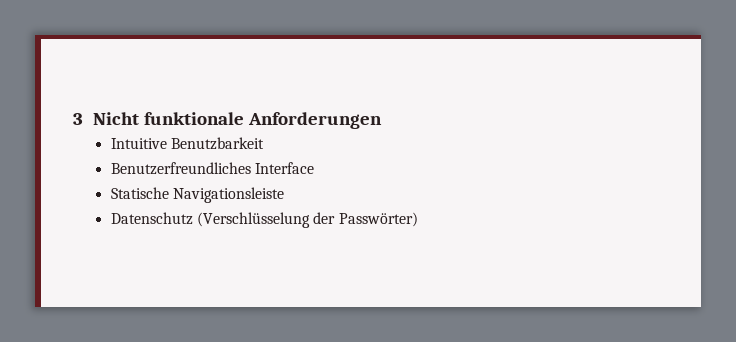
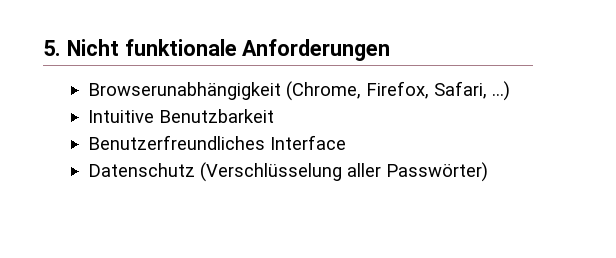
[73,113,83,125] 3 -> [43,40,61,56] 5.
(383, 120) none -> [87,81,510,101] // Browserunabhängigkeit (Chrome, Firefox, Safari, ...)
[110,187,285,203] // Statische Navigationsleiste -> (346, 142) none
[313,212,336,224] der -> [346,163,381,177] aller

